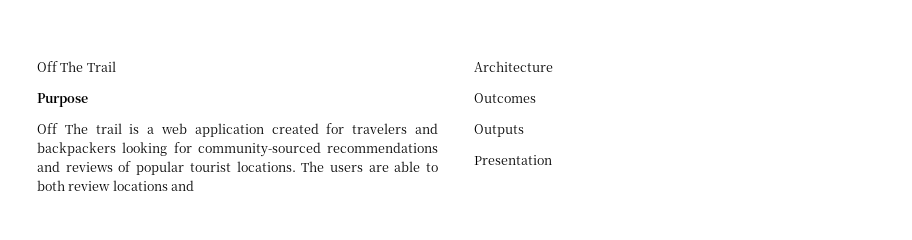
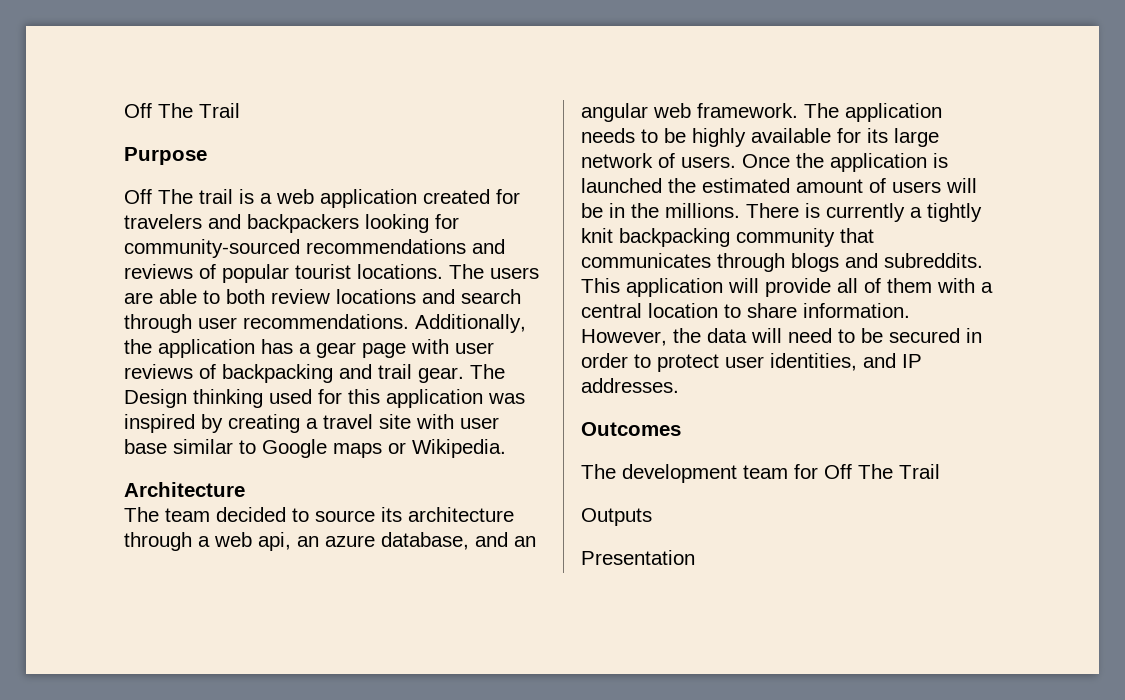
[474,61,553,72] [474,93,536,103] // Architecture // Outcomes -> [461,289,521,304] [124,314,526,333] [124,339,494,358] [124,364,505,383] [124,389,525,408] [124,414,499,433] [124,439,506,458] [124,482,245,497] [124,507,514,522] [124,532,536,551] [581,103,942,122] [581,128,939,147] [581,153,948,172] [581,178,977,193] [581,203,982,222] [581,228,874,247] [581,253,983,272] [581,278,993,297] [581,303,910,318] [581,328,982,346] [581,353,922,372] [581,378,679,393] [581,422,681,436] [581,464,940,483] search through user recommendations. Additionally, the application has a gear page with user reviews of backpacking and trail gear. The Design thinking used for this application was inspired by creating a travel site with user base similar to Google maps or Wikipedia. // Architecture // The team decided to source its architecture through a web api, an azure database, and an angular web framework. The application needs to be highly available for its large network of users. Once the application is launched the estimated amount of users will be in the millions. There is currently a tightly knit backpacking community that communicates through blogs and subreddits. This application will provide all of them with a central location to share information. However, the data will need to be secured in order to protect user identities, and IP addresses. // Outcomes // The development team for Off The Trail

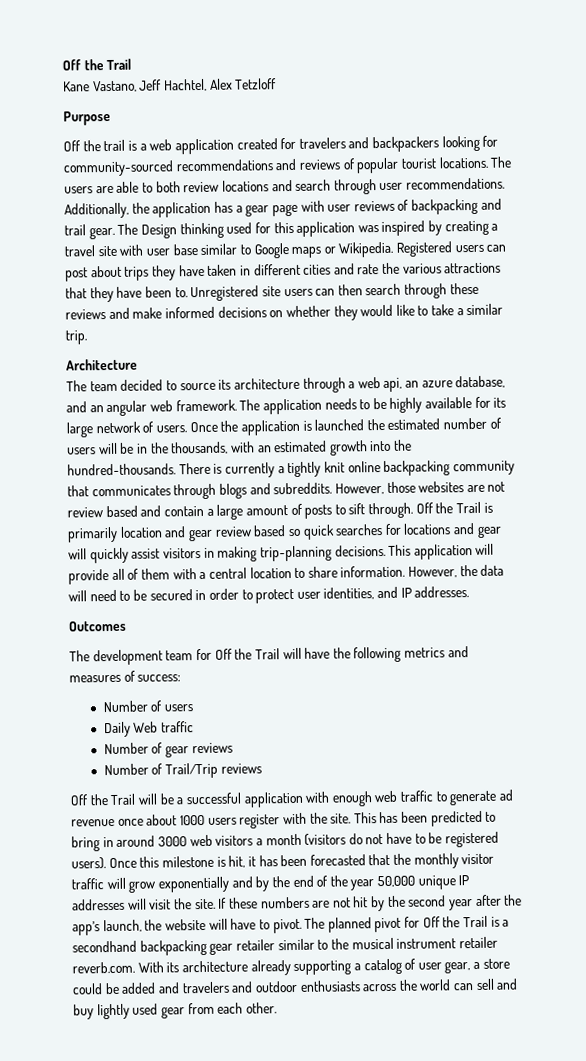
[124,103,240,118] Off The Trail -> [62,58,132,71] [63,78,278,93] Off the Trail // Kane Vastano, Jeff Hachtel, Alex Tetzloff
[158,189,193,204] The -> [82,140,101,152] the
(506, 448) none -> [396,241,507,257] [65,262,502,282] [65,282,479,303] [65,303,504,321] [65,330,87,345] Registered users can post about trips they have taken in different cities and rate the various attractions that they have been to. Unregistered site users can then search through these reviews and make informed decisions on whether they would like to take a similar trip.
[796,179,863,193] amount -> [443,417,488,430] number
[665,203,740,218] millions. -> [171,439,413,456] [67,463,176,476] thousands, with an estimated growth into the hundred-thousands.
(613, 235) none -> [347,461,381,473] online
(983, 260) none -> [334,481,506,495] [67,501,493,520] [67,522,502,543] [68,544,386,564] However, those websites are not review based and contain a large amount of posts to sift through. Off the Trail is primarily location and gear review based so quick searches for locations and gear will quickly assist visitors in making trip-planning decisions.
[858,464,940,479] [581,508,652,526] [581,550,695,565] The Trail // Outputs // Presentation -> [234,646,469,663] [69,670,182,683] [102,700,193,713] [103,721,194,738] [103,742,233,758] [103,762,262,779] [70,789,514,808] [71,810,497,829] [71,831,500,852] [71,853,495,870] [71,875,470,893] [72,894,523,912] [72,915,510,936] [72,936,498,956] [72,958,510,976] [72,978,519,995] [73,1002,277,1020] the Trail will have the following metrics and measures of success: // Number of users // Daily Web traffic // Number of gear reviews // Number of Trail/Trip reviews // Off the Trail will be a successful application with enough web traffic to generate ad revenue once about 1000 users register with the site. This has been predicted to bring in around 3000 web visitors a month (visitors do not have to be registered users). Once this milestone is hit, it has been forecasted that the monthly visitor traffic will grow exponentially and by the end of the year 50,000 unique IP addresses will visit the site. If these numbers are not hit by the second year after the app’s launch, the website will have to pivot. The planned pivot for Off the Trail is a secondhand backpacking gear retailer similar to the musical instrument retailer reverb.com. With its architecture already supporting a catalog of user gear, a store could be added and travelers and outdoor enthusiasts across the world can sell and buy lightly used gear from each other.

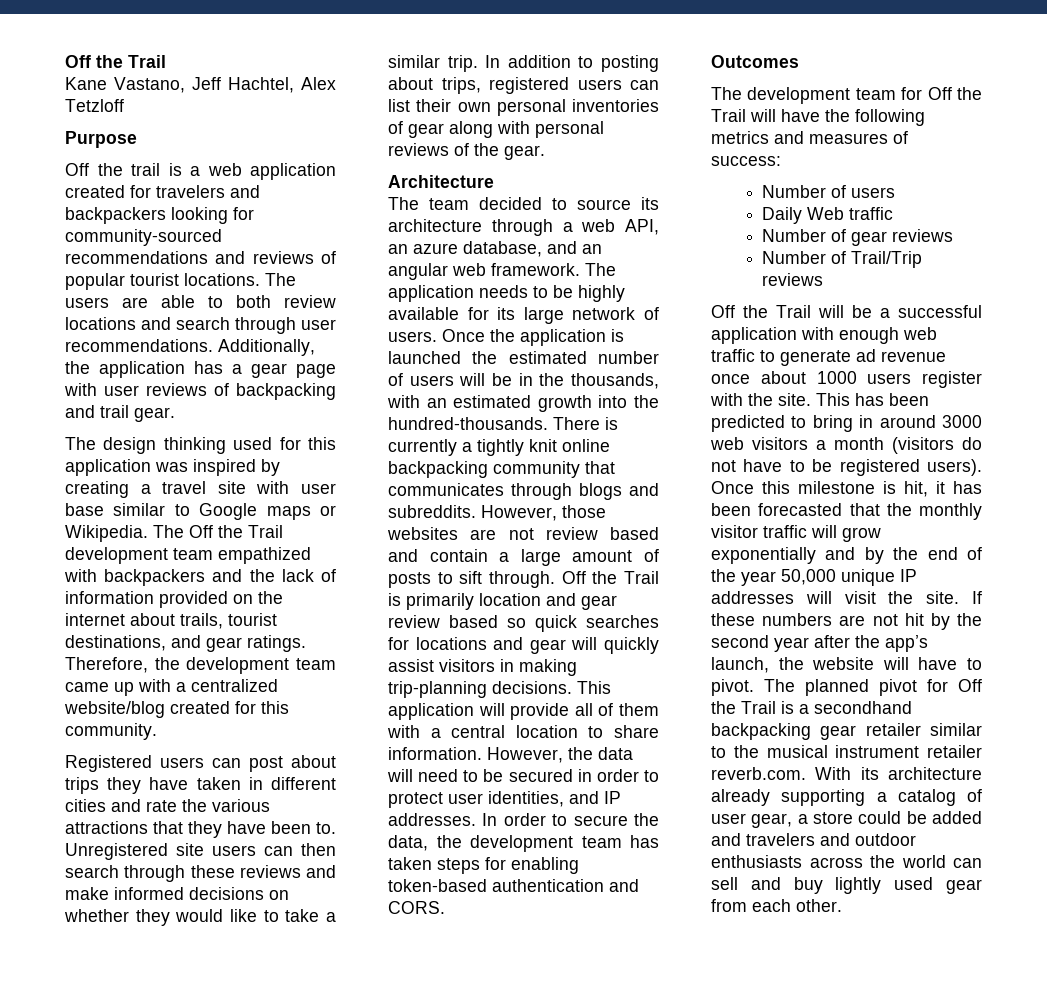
[117,223,177,239] The Design -> [65,437,157,454] // The design
(394, 249) none -> [153,525,283,538] [65,547,311,564] [64,569,336,586] [65,591,283,608] [65,613,277,629] [65,635,306,652] [65,657,336,674] [65,679,278,696] [64,701,289,718] [65,723,157,740] The Off the Trail development team empathized with backpackers and the lack of information provided on the internet about trails, tourist destinations, and gear ratings. Therefore, the development team came up with a centralized website/blog created for this community. //
(87, 337) none -> [485,55,659,72] [388,77,659,94] [388,99,659,116] [388,121,604,138] [388,143,545,160] In addition to posting about trips, registered users can list their own personal inventories of gear along with personal reviews of the gear.
[383,377,403,392] api, -> [625,219,659,235] API,
(470, 592) none -> [482,813,659,826] [388,835,659,852] [388,857,579,874] [388,879,639,892] [388,901,445,914] In order to secure the data, the development team has taken steps for enabling token-based authentication and CORS.

